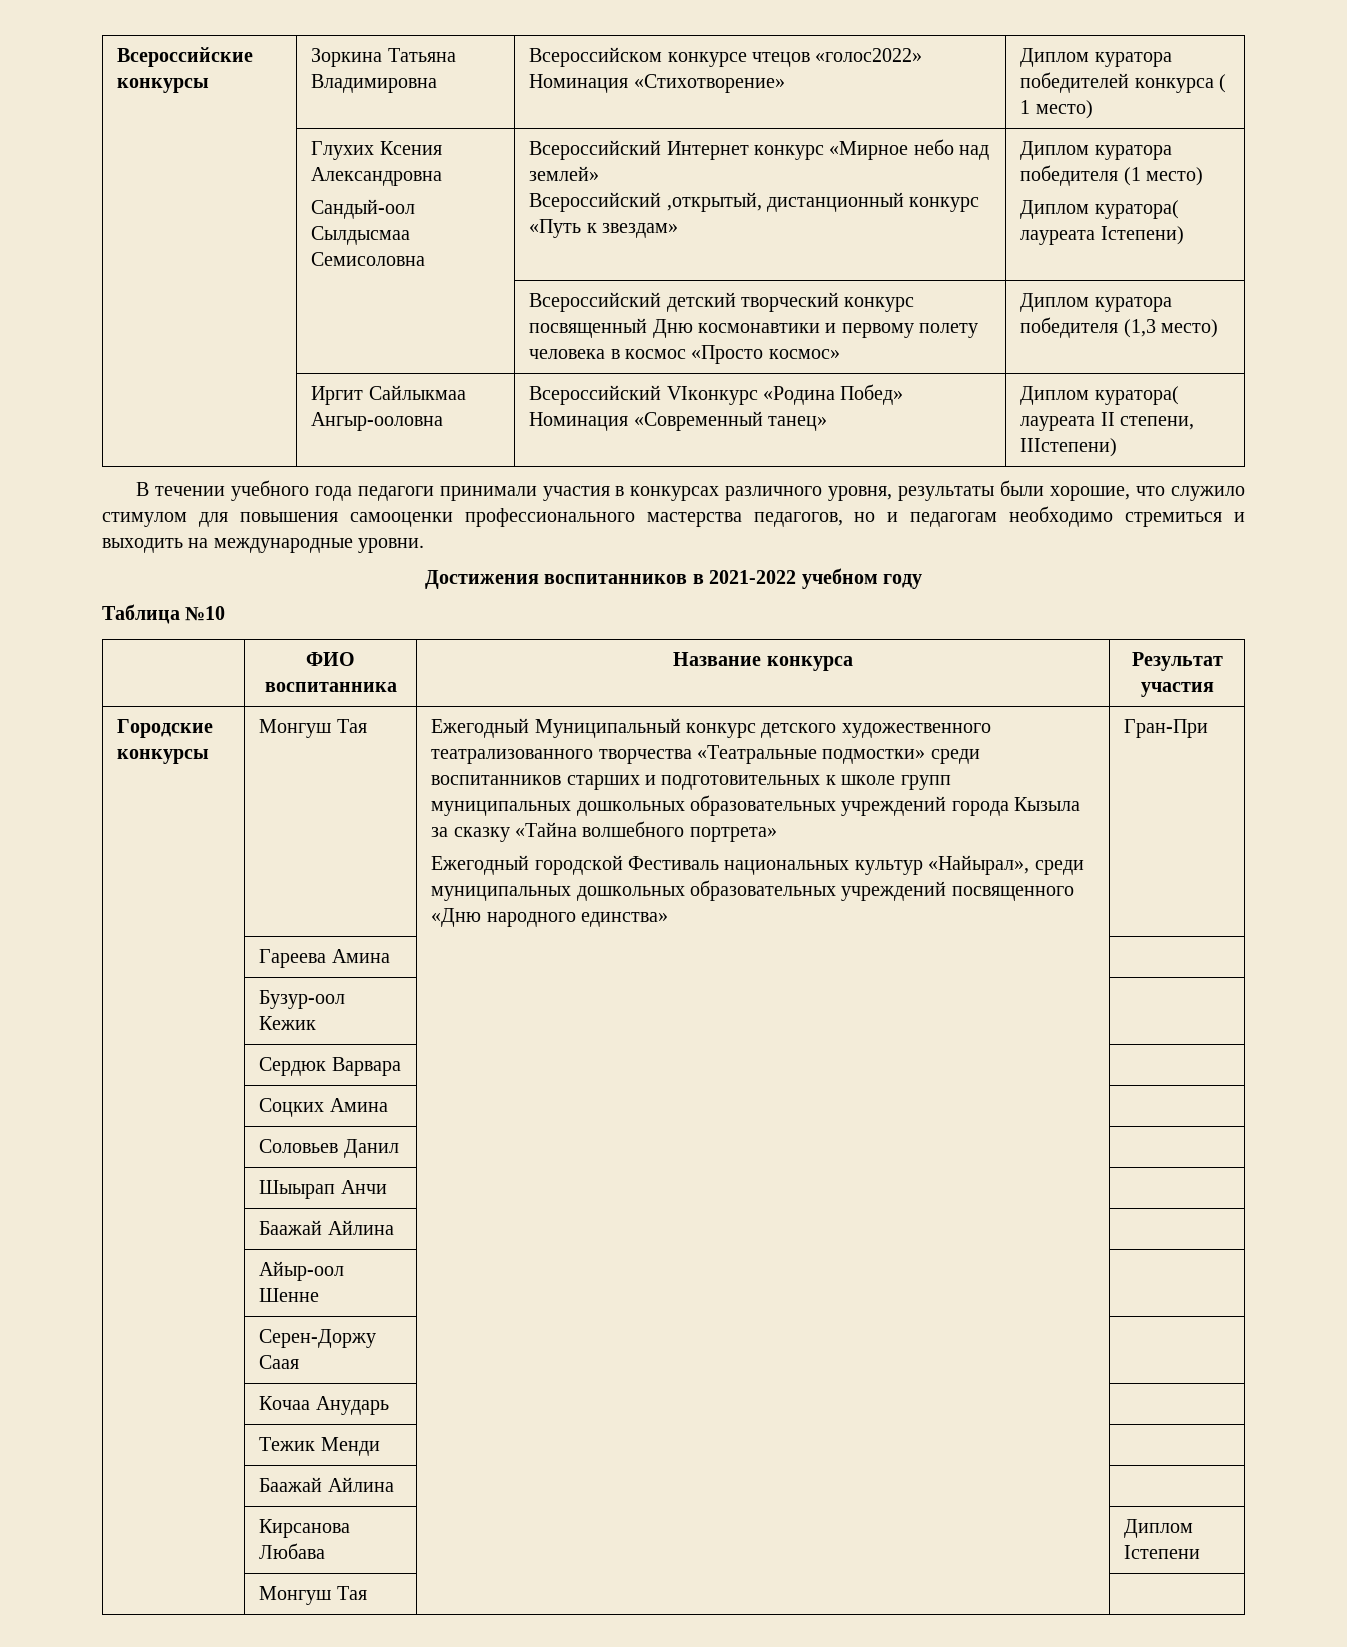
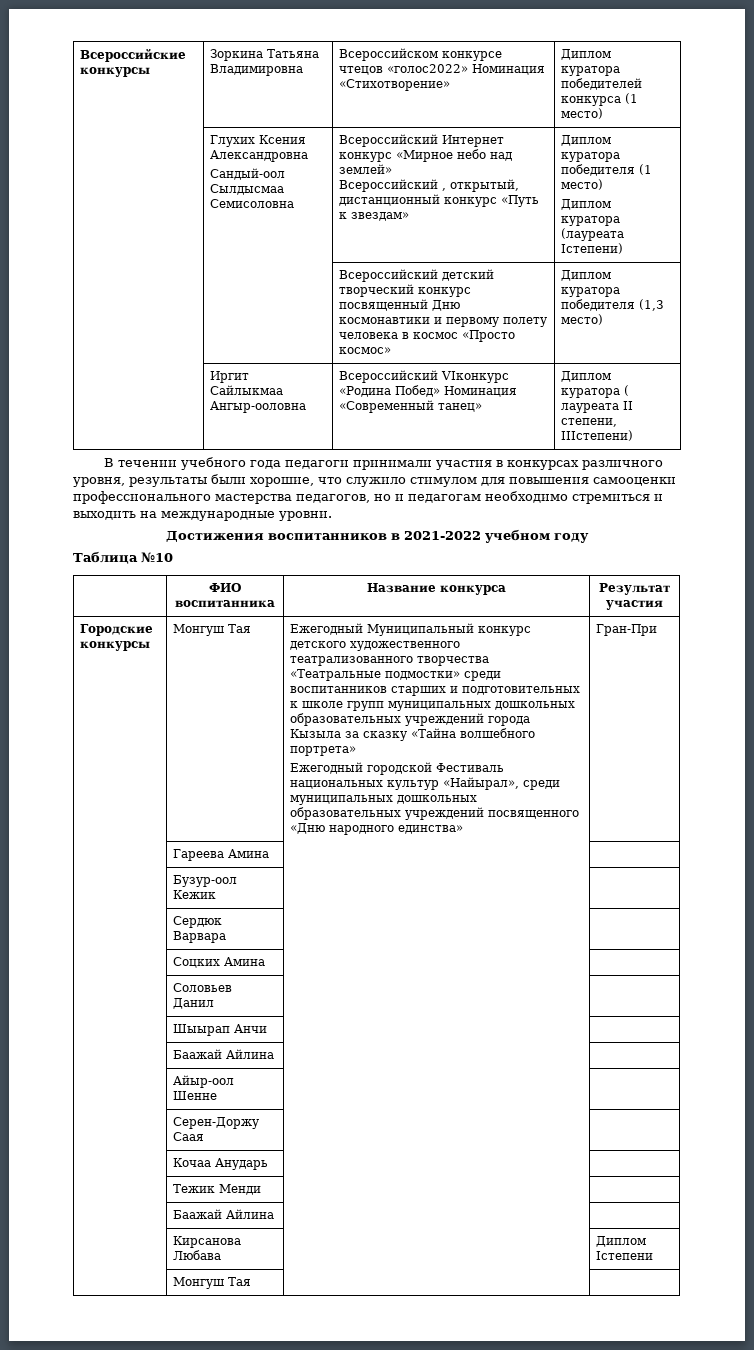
[1218,74,1226,93] [1020,100,1031,114] ( 1 -> [625,93,639,104] (1
[666,192,762,212] ,открытый, -> [442,179,520,192] , открытый,
[1094,200,1179,219] [1020,230,1096,245] куратора( лауреата -> [561,216,621,226] [561,228,625,241] куратора (лауреата
[1094,386,1179,405] куратора( -> [561,385,630,398] куратора (

